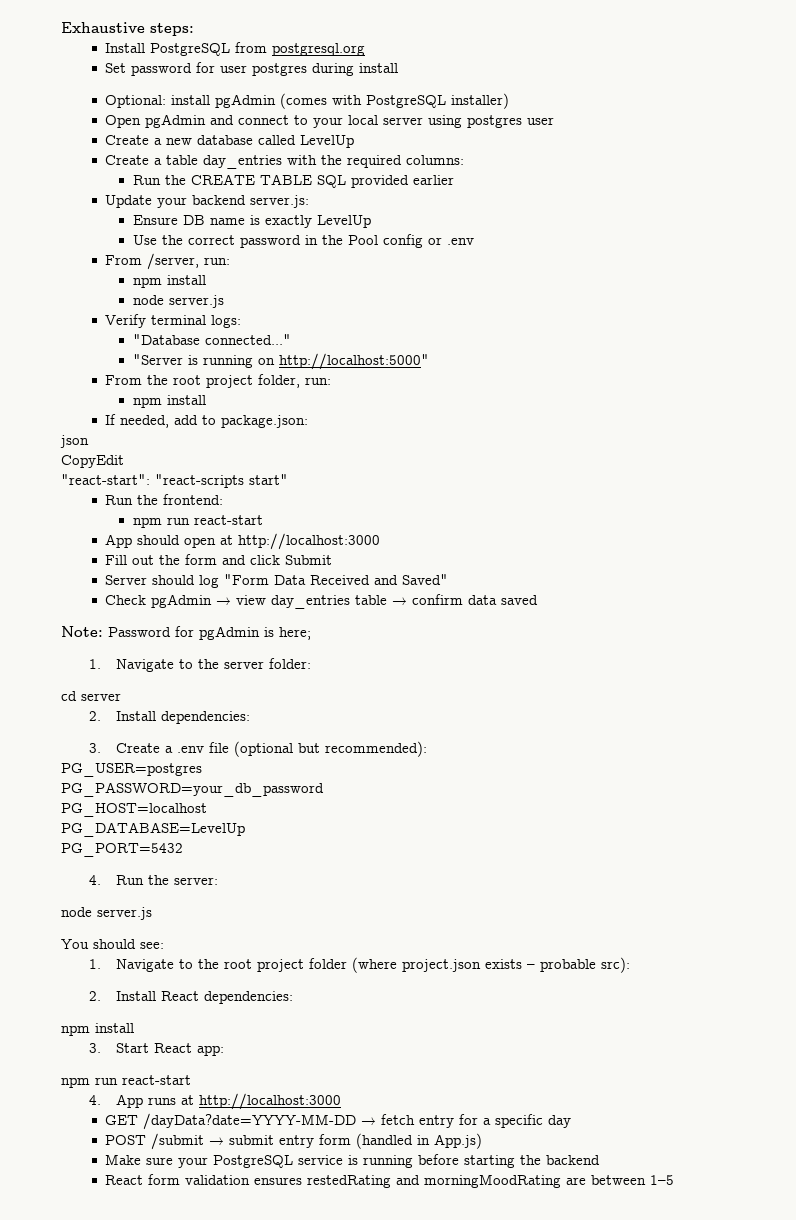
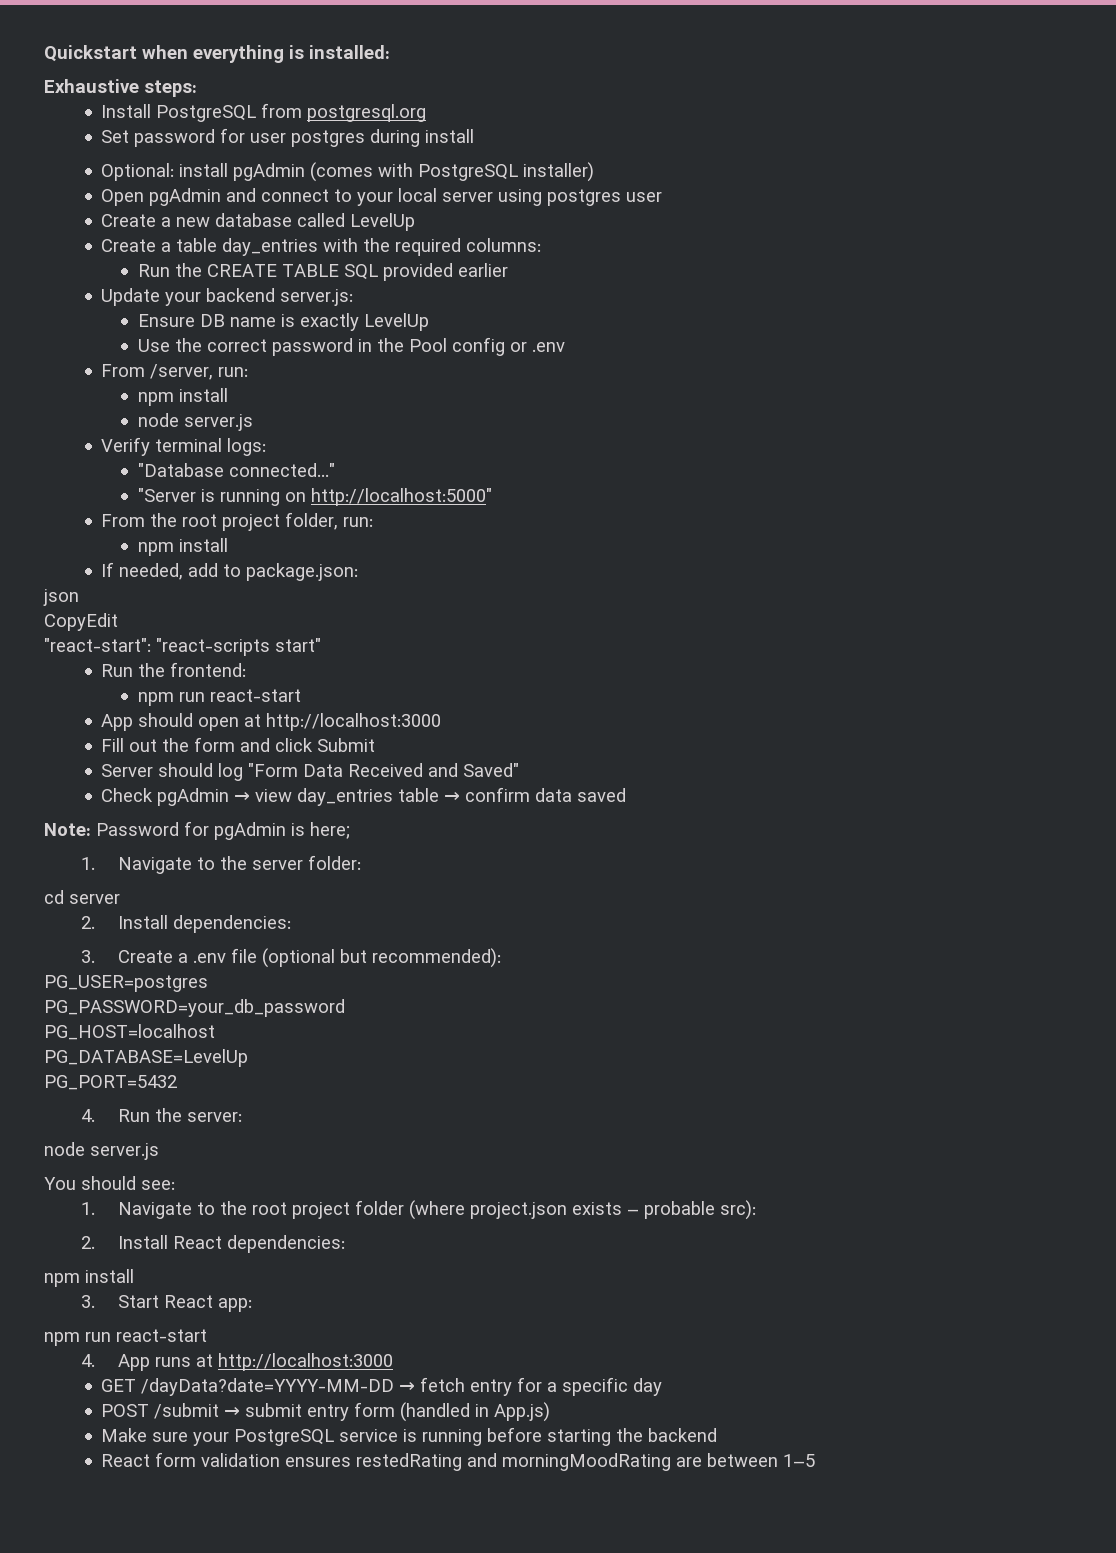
(61, 27) none -> [44,45,390,63] Quickstart when everything is installed: //

